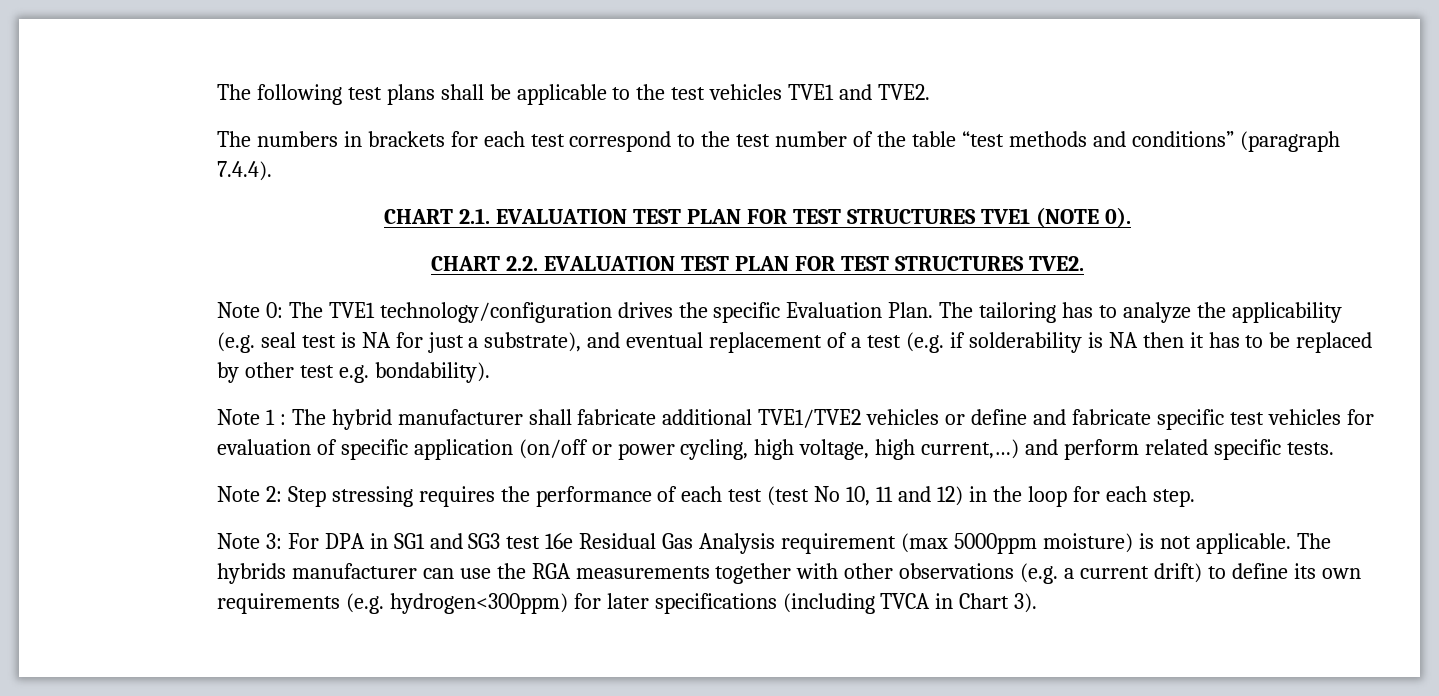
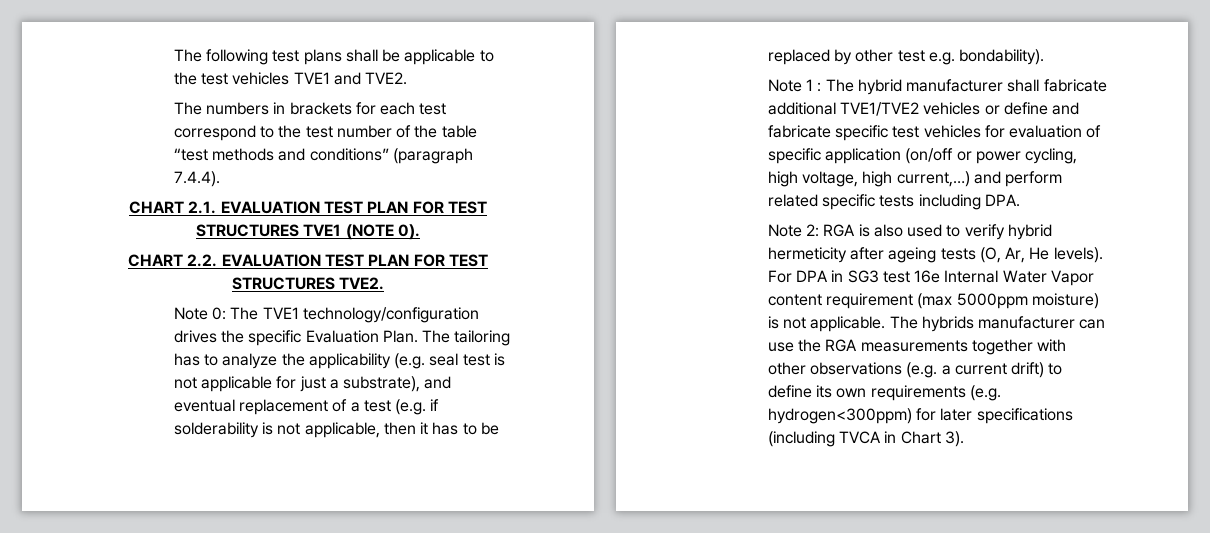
[361,332,391,348] NA -> [173,376,272,392] not applicable
[1108,332,1138,348] NA -> [277,422,380,438] not applicable,
[1286,442,1334,455] tests. -> [879,194,1020,210] tests including DPA.
[287,486,1195,507] [216,533,282,549] Step stressing requires the performance of each test (test No 10, 11 and 12) in the loop for each step. // Note 3: -> [823,224,1053,240] [767,247,1103,263] RGA is also used to verify hybrid hermeticity after ageing tests (O, Ar, He levels).
[393,533,463,549] SG1 and -> (844, 276) none
[579,533,776,554] Residual Gas Analysis -> [944,270,1095,286] [767,294,822,306] Internal Water Vapor content

